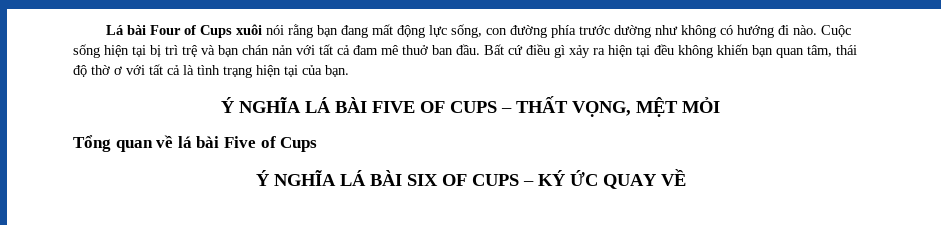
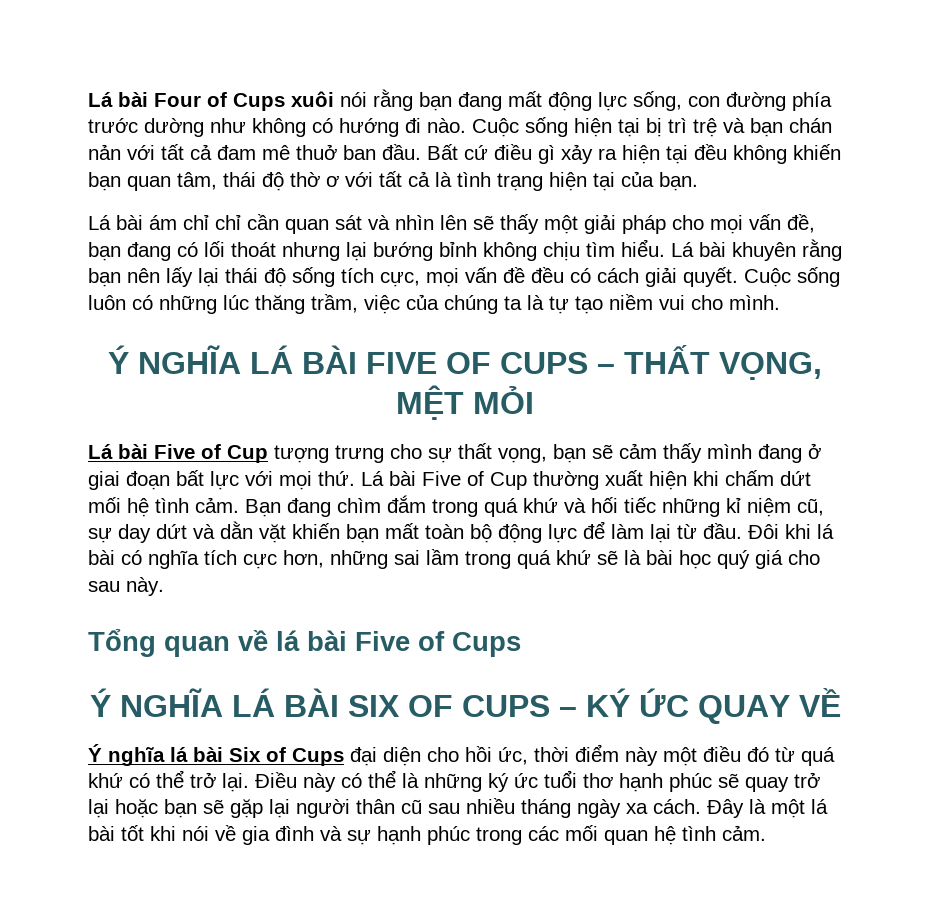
(349, 71) none -> [88,214,815,234] [88,239,842,261] [88,267,840,287] [88,294,780,314] // Lá bài ám chỉ chỉ cần quan sát và nhìn lên sẽ thấy một giải pháp cho mọi vấn đề, bạn đang có lối thoát nhưng lại bướng bỉnh không chịu tìm hiểu. Lá bài khuyên rằng bạn nên lấy lại thái độ sống tích cực, mọi vấn đề đều có cách giải quyết. Cuộc sống luôn có những lúc thăng trầm, việc của chúng ta là tự tạo niềm vui cho mình.
(720, 105) none -> [88,443,821,463] [88,470,811,490] [88,495,824,517] [88,521,834,543] [88,549,820,569] [88,577,164,596] // Lá bài Five of Cup tượng trưng cho sự thất vọng, bạn sẽ cảm thấy mình đang ở giai đoạn bất lực với mọi thứ. Lá bài Five of Cup thường xuất hiện khi chấm dứt mối hệ tình cảm. Bạn đang chìm đắm trong quá khứ và hối tiếc những kỉ niệm cũ, sự day dứt và dằn vặt khiến bạn mất toàn bộ động lực để làm lại từ đầu. Đôi khi lá bài có nghĩa tích cực hơn, những sai lầm trong quá khứ sẽ là bài học quý giá cho sau này.
(686, 177) none -> [88,744,835,766] [88,770,820,792] [88,798,828,818] [88,825,766,845] // Ý nghĩa lá bài Six of Cups đại diện cho hồi ức, thời điểm này một điều đó từ quá khứ có thể trở lại. Điều này có thể là những ký ức tuổi thơ hạnh phúc sẽ quay trở lại hoặc bạn sẽ gặp lại người thân cũ sau nhiều tháng ngày xa cách. Đây là một lá bài tốt khi nói về gia đình và sự hạnh phúc trong các mối quan hệ tình cảm.

